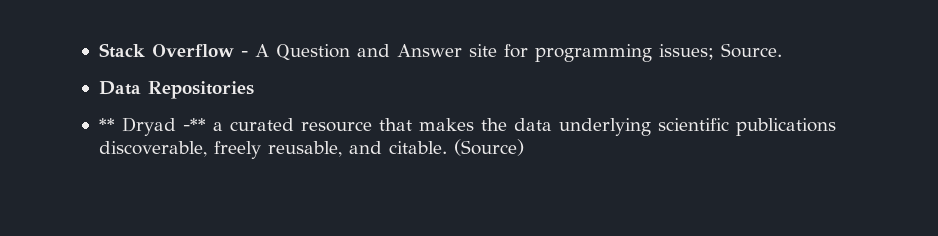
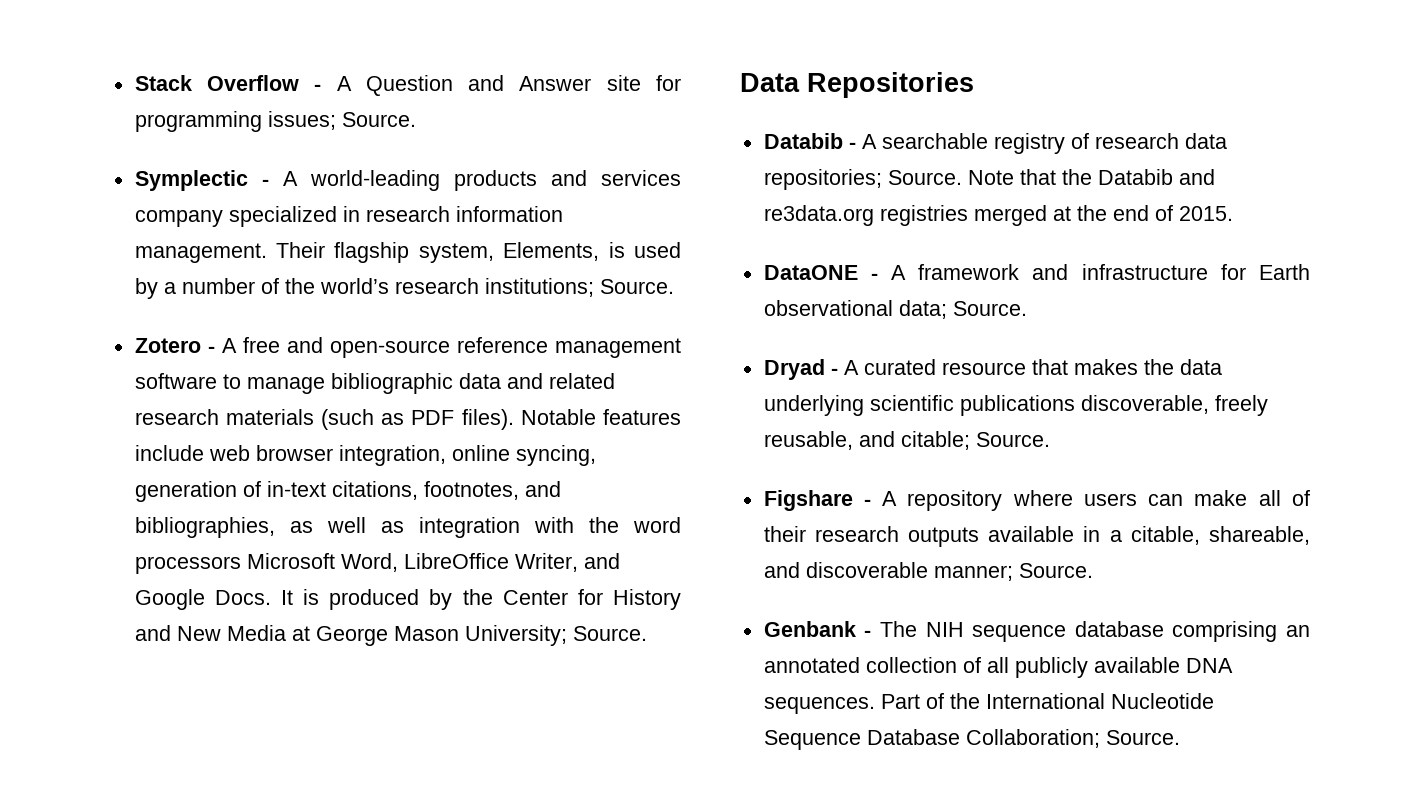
[98,81,254,99] [98,117,223,136] Data Repositories // ** Dryad -** a -> [134,170,681,191] [134,206,563,227] [134,242,681,263] [134,278,674,299] [134,337,681,358] [134,373,615,394] [134,409,681,430] [134,445,596,466] [134,481,561,502] [134,517,681,538] [134,553,620,574] [134,589,681,610] [134,625,647,646] [740,72,974,98] [763,133,1227,154] [763,169,1215,190] [763,205,1233,226] [763,264,1310,280] [763,300,1027,319] [763,359,859,380] Symplectic - A world-leading products and services company specialized in research information management. Their flagship system, Elements, is used by a number of the world’s research institutions; Source. // Zotero - A free and open-source reference management software to manage bibliographic data and related research materials (such as PDF files). Notable features include web browser integration, online syncing, generation of in-text citations, footnotes, and bibliographies, as well as integration with the word processors Microsoft Word, LibreOffice Writer, and Google Docs. It is produced by the Center for History and New Media at George Mason University; Source. // Data Repositories // Databib - A searchable registry of research data repositories; Source. Note that the Databib and re3data.org registries merged at the end of 2015. // DataONE - A framework and infrastructure for Earth observational data; Source. // Dryad - A
[388,139,524,156] citable. (Source) -> [900,431,1050,450] [763,490,1310,511] [763,526,1310,547] [763,562,1093,581] [763,621,1310,642] [763,657,1233,678] [763,693,1214,714] [763,729,1180,750] citable; Source. // Figshare - A repository where users can make all of their research outputs available in a citable, shareable, and discoverable manner; Source. // Genbank - The NIH sequence database comprising an annotated collection of all publicly available DNA sequences. Part of the International Nucleotide Sequence Database Collaboration; Source.

